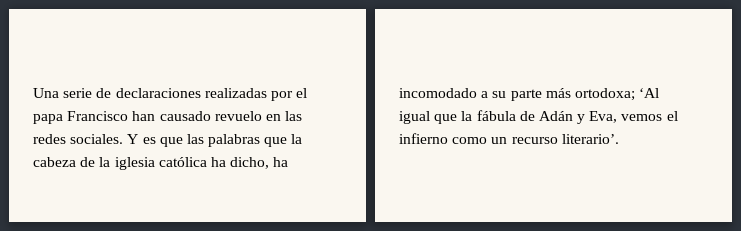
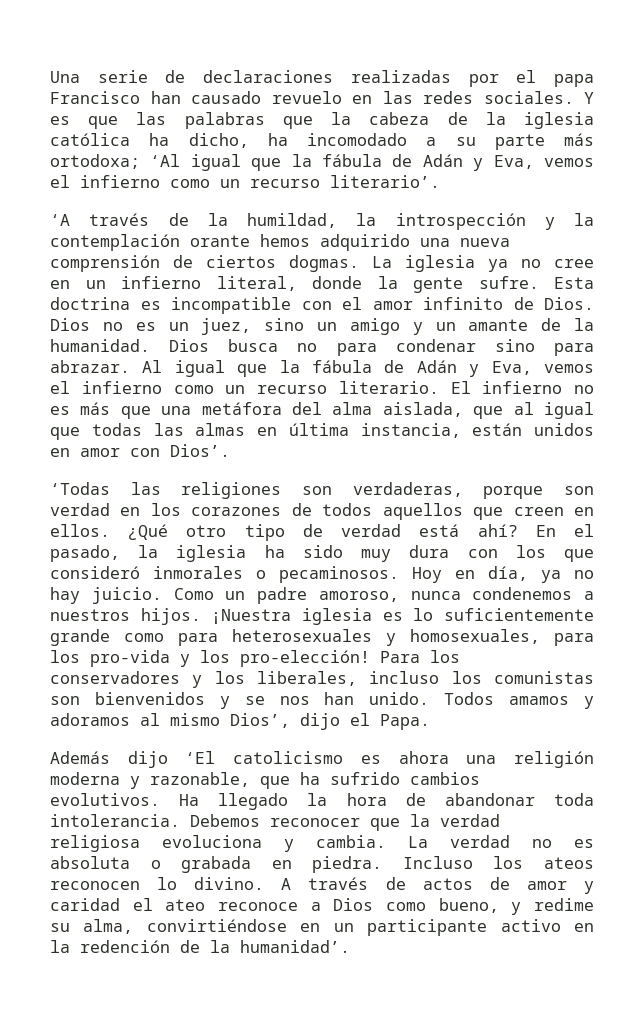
(619, 139) none -> [50,213,594,230] [50,234,510,251] [50,255,594,272] [50,276,594,293] [50,297,594,314] [50,318,594,335] [50,339,595,356] [50,360,594,377] [50,381,594,394] [50,402,594,419] [50,423,594,440] [50,444,230,457] [50,482,594,499] [50,503,595,520] [50,524,594,541] [50,545,594,562] [50,566,594,583] [50,587,594,604] [50,608,594,625] [50,629,594,646] [50,650,460,667] [50,671,594,688] [50,692,595,709] [50,713,430,730] [50,751,594,768] [50,772,480,789] [50,793,595,810] [50,814,500,831] [50,835,594,852] [50,856,594,873] [50,877,594,894] [50,898,595,915] [50,919,594,936] [50,940,350,953] // ‘A través de la humildad, la introspección y la contemplación orante hemos adquirido una nueva comprensión de ciertos dogmas. La iglesia ya no cree en un infierno literal, donde la gente sufre. Esta doctrina es incompatible con el amor infinito de Dios. Dios no es un juez, sino un amigo y un amante de la humanidad. Dios busca no para condenar sino para abrazar. Al igual que la fábula de Adán y Eva, vemos el infierno como un recurso literario. El infierno no es más que una metáfora del alma aislada, que al igual que todas las almas en última instancia, están unidos en amor con Dios’. // ‘Todas las religiones son verdaderas, porque son verdad en los corazones de todos aquellos que creen en ellos. ¿Qué otro tipo de verdad está ahí? En el pasado, la iglesia ha sido muy dura con los que consideró inmorales o pecaminosos. Hoy en día, ya no hay juicio. Como un padre amoroso, nunca condenemos a nuestros hijos. ¡Nuestra iglesia es lo suficientemente grande como para heterosexuales y homosexuales, para los pro-vida y los pro-elección! Para los conservadores y los liberales, incluso los comunistas son bienvenidos y se nos han unido. Todos amamos y adoramos al mismo Dios’, dijo el Papa. // Además dijo ‘El catolicismo es ahora una religión moderna y razonable, que ha sufrido cambios evolutivos. Ha llegado la hora de abandonar toda intolerancia. Debemos reconocer que la verdad religiosa evoluciona y cambia. La verdad no es absoluta o grabada en piedra. Incluso los ateos reconocen lo divino. A través de actos de amor y caridad el ateo reconoce a Dios como bueno, y redime su alma, convirtiéndose en un participante activo en la redención de la humanidad’.

